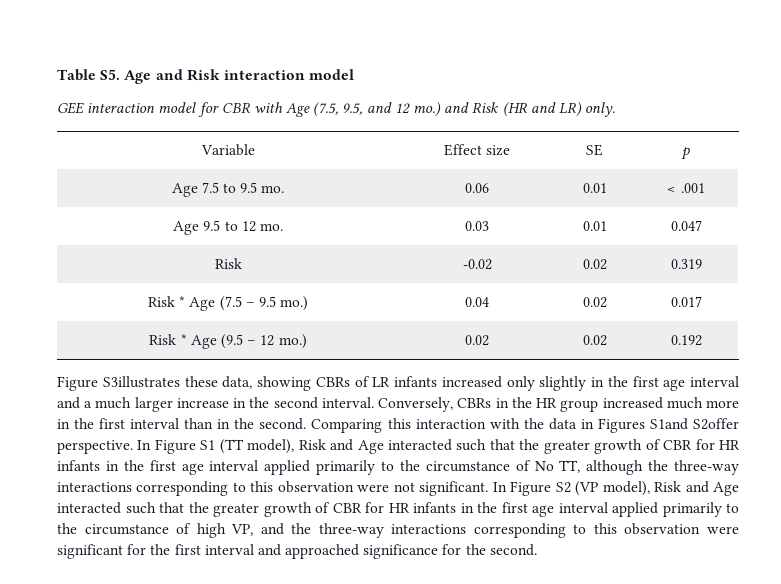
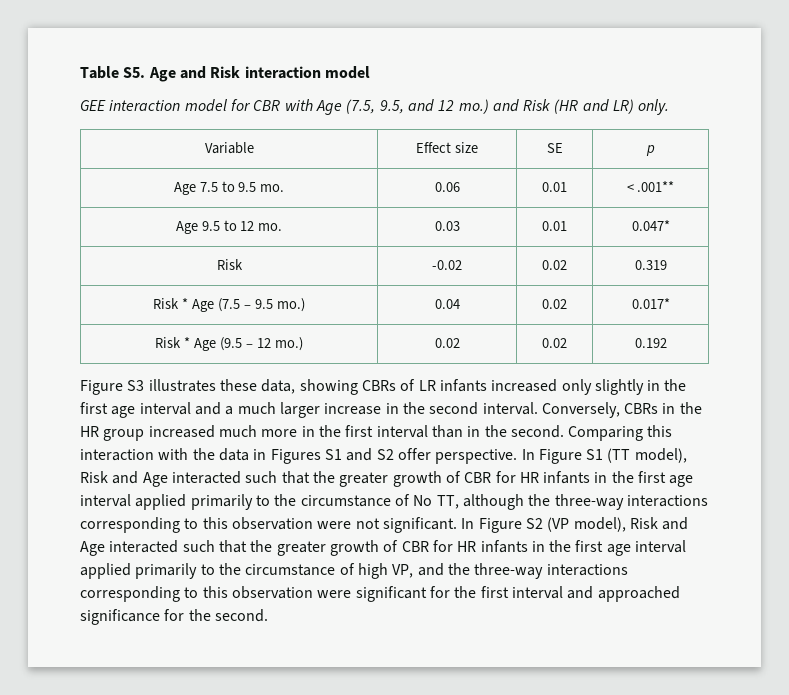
[680,183,705,193] .001 -> [637,181,675,192] .001**
[670,220,702,231] 0.047 -> [631,220,670,231] 0.047*
[670,296,702,307] 0.017 -> [631,298,670,309] 0.017*
[102,376,180,388] S3illustrates -> [127,379,216,392] S3 illustrates
[649,418,739,430] S1and S2offer -> [324,448,431,461] S1 and S2 offer

